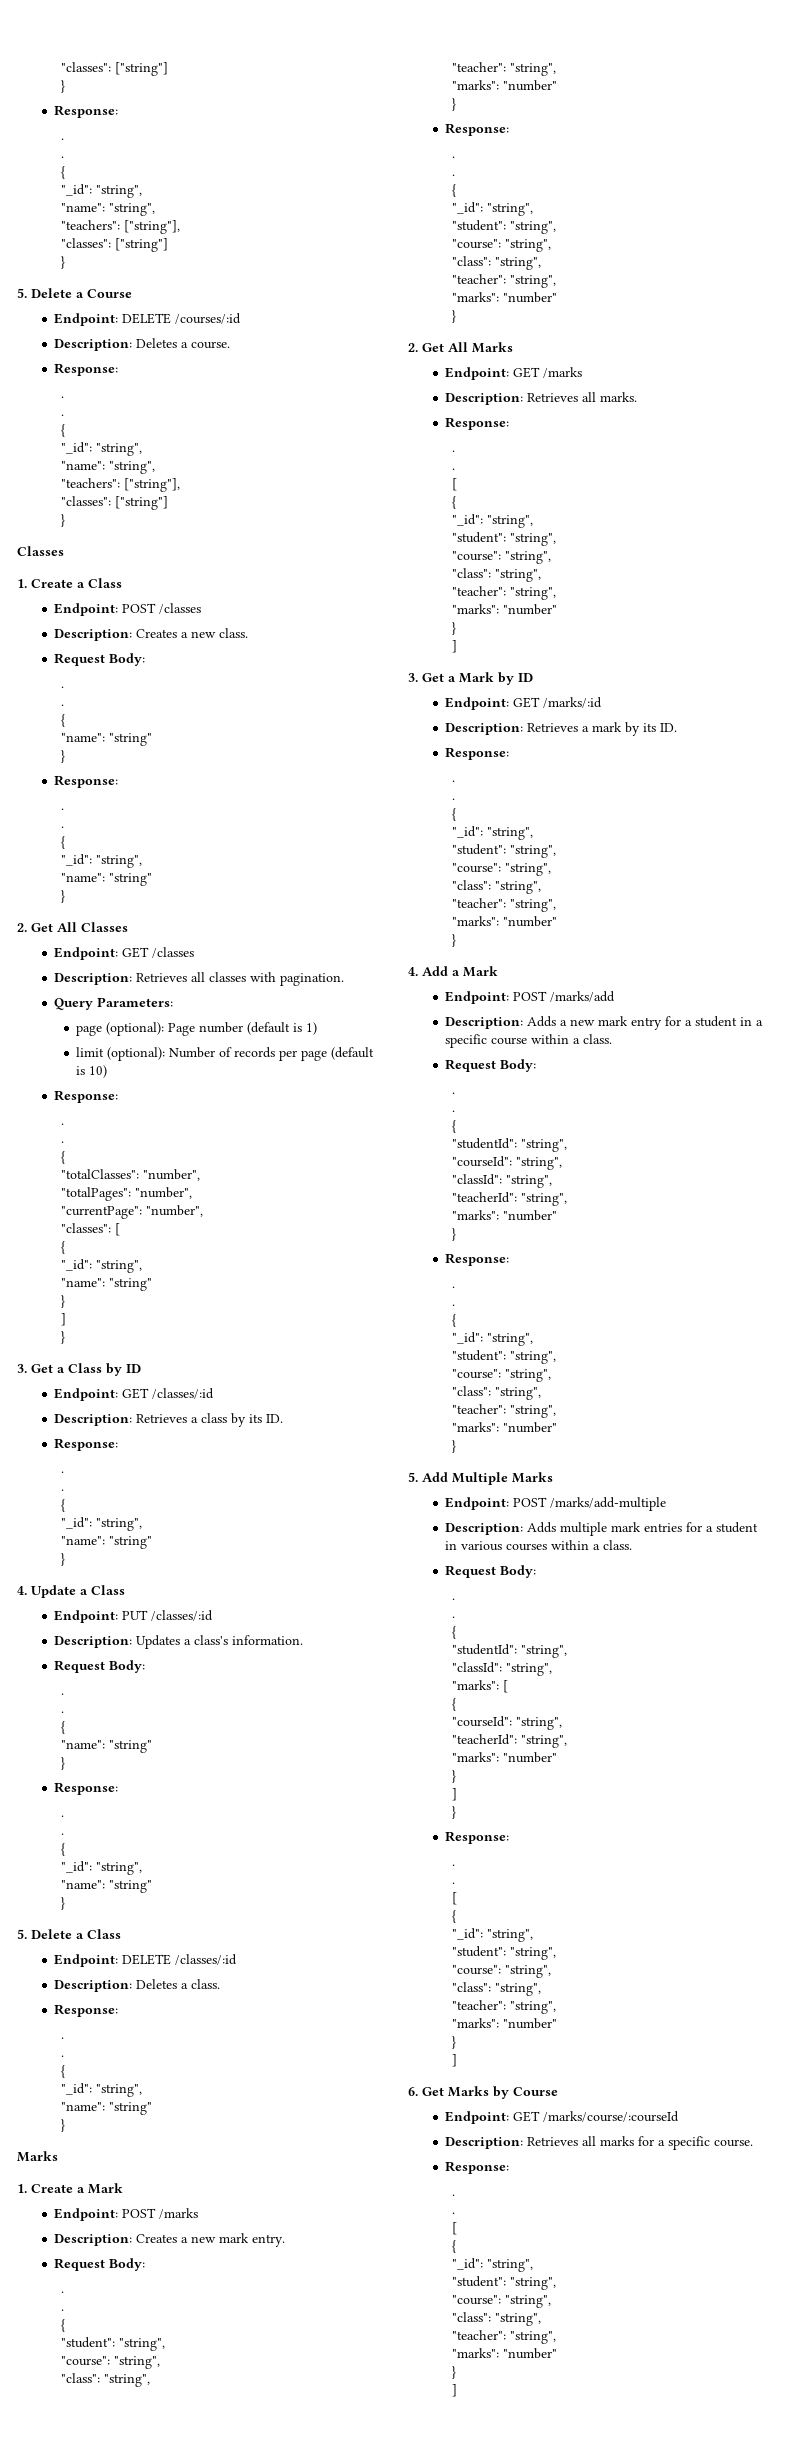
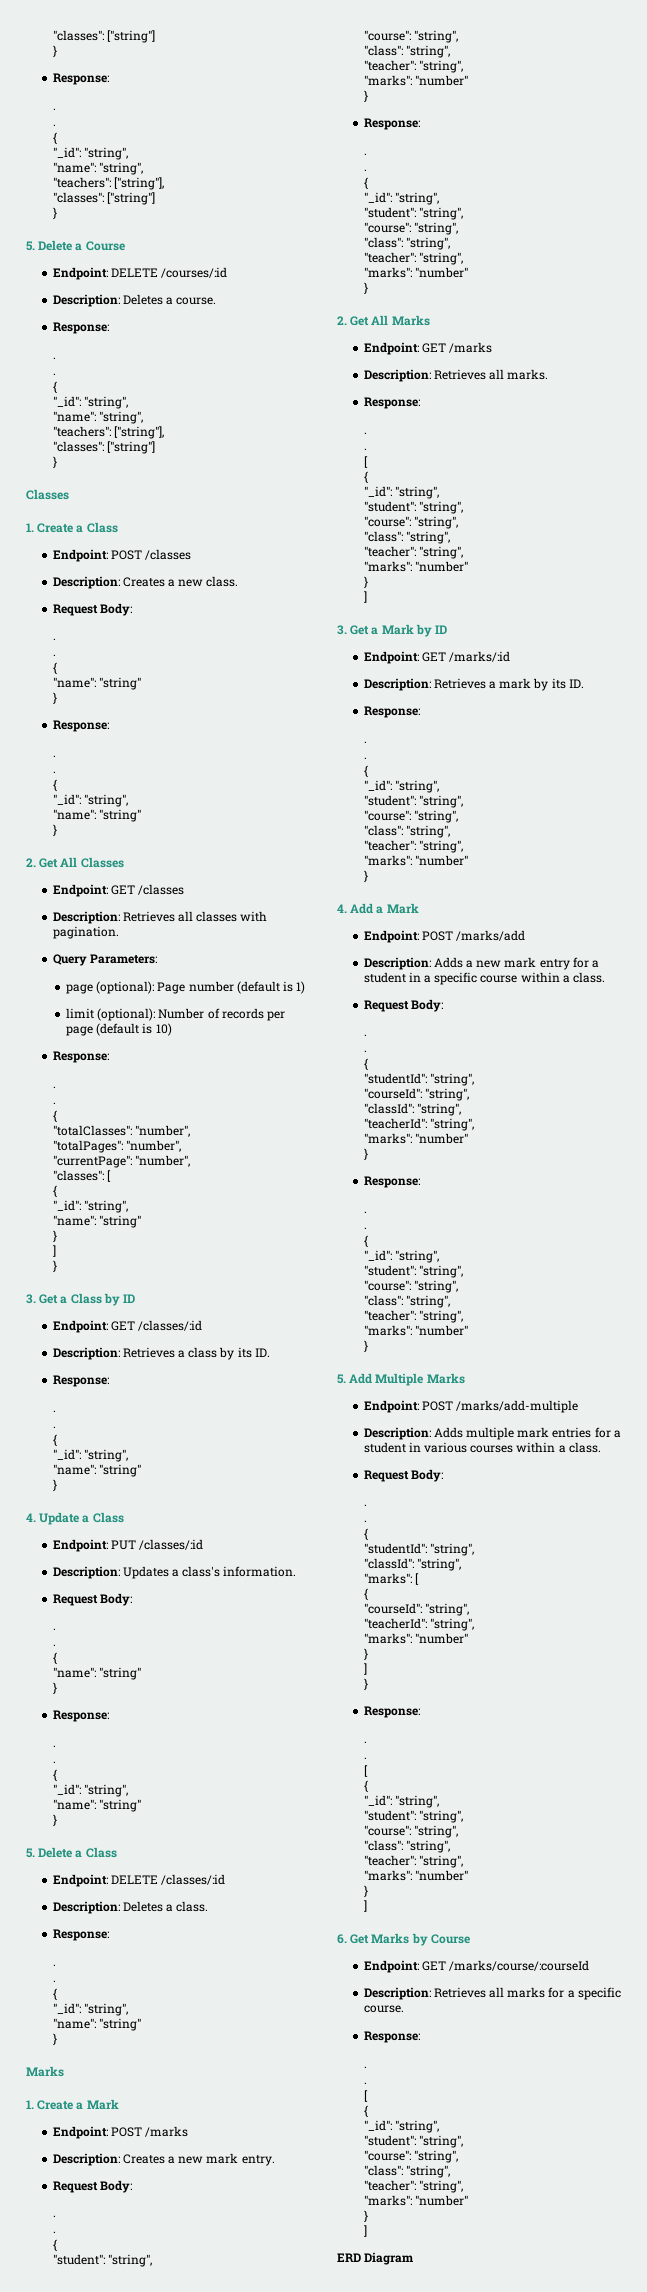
(457, 2390) none -> [337,2252,414,2265] // ERD Diagram

